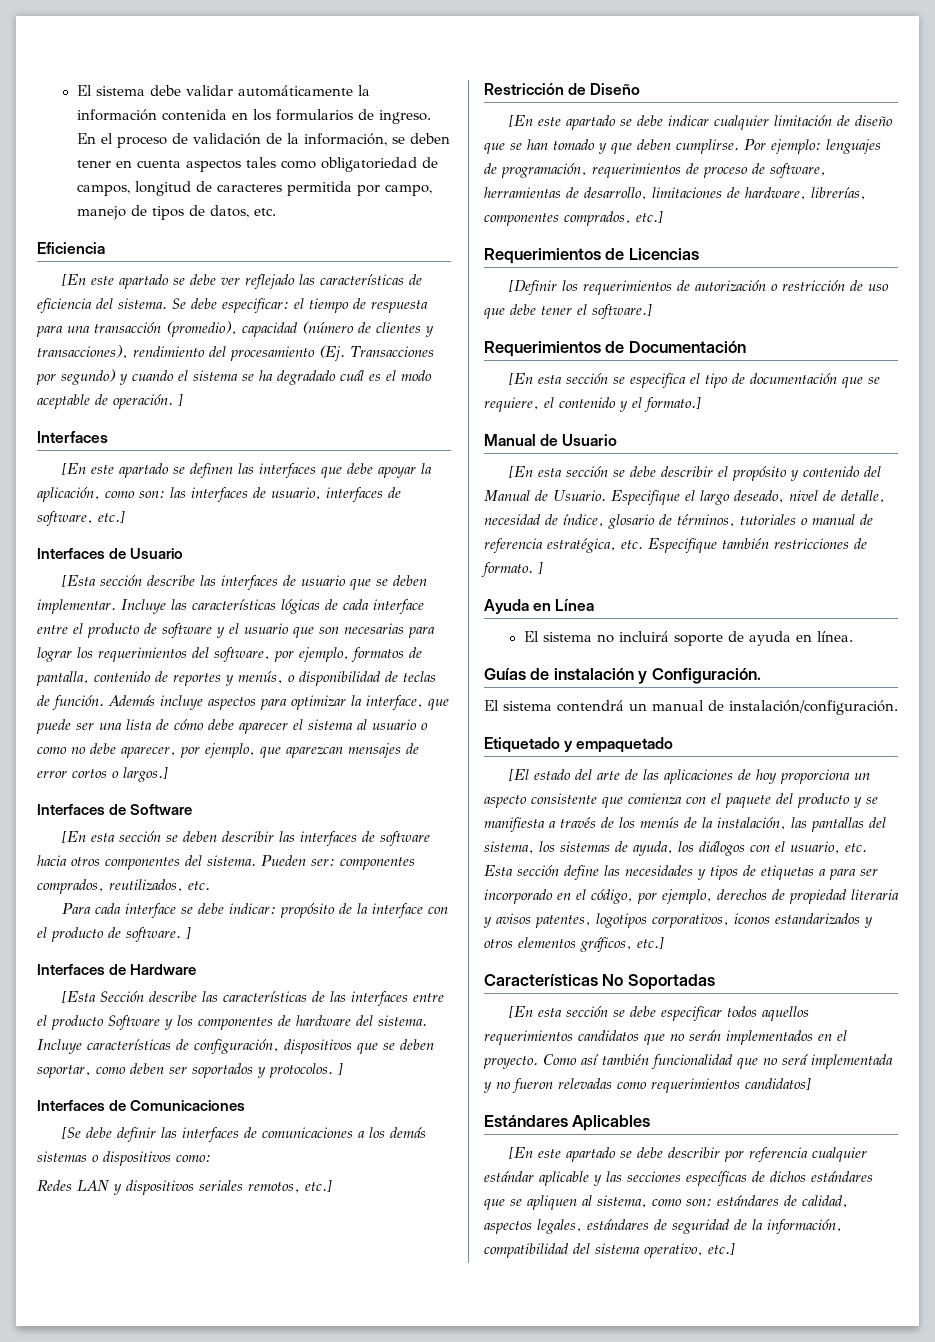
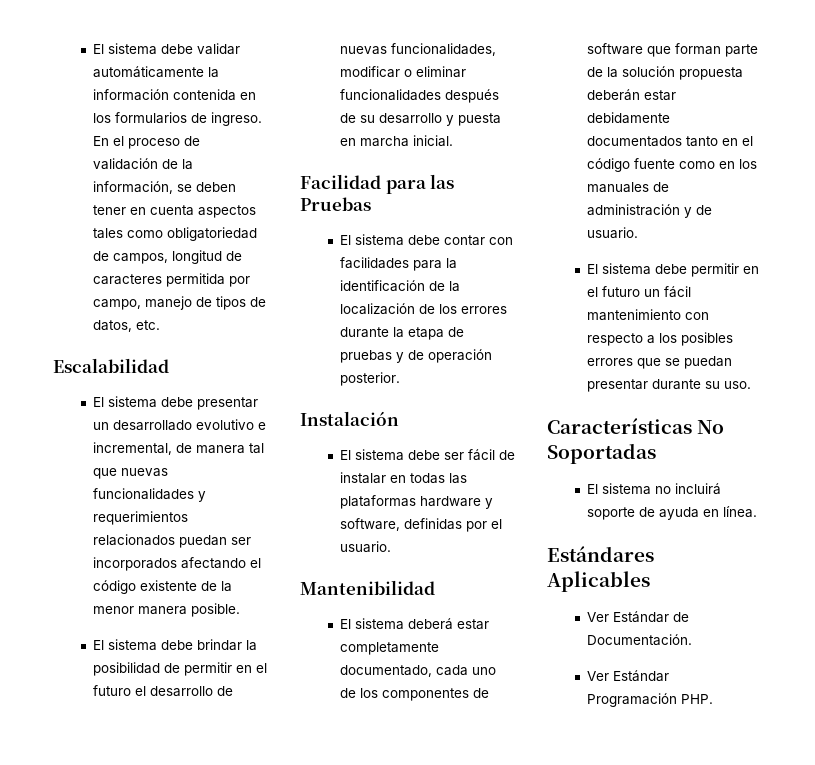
[37,242,105,254] [62,274,423,289] [37,298,428,313] [36,321,434,337] [37,345,434,361] [36,369,432,385] [37,394,183,409] [37,431,108,443] [62,463,433,478] [37,487,401,502] [37,511,125,526] [37,548,184,559] [62,575,428,590] [37,599,424,614] [37,623,435,638] [37,647,422,662] [36,671,436,686] [37,695,449,710] [36,719,428,734] [37,743,419,758] [37,767,168,782] [37,804,193,815] [62,831,431,846] [37,855,415,870] [37,879,210,894] [62,903,449,918] [37,927,191,942] [37,964,197,975] [62,991,445,1006] [37,1015,427,1030] [37,1039,434,1054] [37,1063,343,1078] [37,1100,246,1111] [62,1127,427,1142] [37,1151,211,1166] [37,1180,332,1195] [484,83,641,95] [509,115,894,130] [484,139,881,154] [484,163,826,178] [484,187,866,200] [484,211,663,226] [484,248,699,264] [509,280,890,295] [484,304,652,319] [484,341,746,357] [509,373,881,388] [484,397,701,412] [484,434,618,446] [509,466,882,481] [484,490,885,505] [484,514,873,529] [484,538,867,553] [481,562,543,577] [484,599,595,614] Eficiencia // [En este apartado se debe ver reflejado las características de eficiencia del sistema. Se debe especificar: el tiempo de respuesta para una transacción (promedio), capacidad (número de clientes y transacciones), rendimiento del procesamiento (Ej. Transacciones por segundo) y cuando el sistema se ha degradado cuál es el modo aceptable de operación. ] // Interfaces // [En este apartado se definen las interfaces que debe apoyar la aplicación, como son: las interfaces de usuario, interfaces de software, etc.] // Interfaces de Usuario // [Esta sección describe las interfaces de usuario que se deben implementar. Incluye las características lógicas de cada interface entre el producto de software y el usuario que son necesarias para lograr los requerimientos del software, por ejemplo, formatos de pantalla, contenido de reportes y menús, o disponibilidad de teclas de función. Además incluye aspectos para optimizar la interface, que puede ser una lista de cómo debe aparecer el sistema al usuario o como no debe aparecer, por ejemplo, que aparezcan mensajes de error cortos o largos.] // Interfaces de Software // [En esta sección se deben describir las interfaces de software hacia otros componentes del sistema. Pueden ser: componentes comprados, reutilizados, etc. // Para cada interface se debe indicar: propósito de la interface con el producto de software. ] // Interfaces de Hardware // [Esta Sección describe las características de las interfaces entre el producto Software y los componentes de hardware del sistema. Incluye características de configuración, dispositivos que se deben soportar, como deben ser soportados y protocolos. ] // Interfaces de Comunicaciones // [Se debe definir las interfaces de comunicaciones a los demás sistemas o dispositivos como: // Redes LAN y dispositivos seriales remotos, etc.] // Restricción de Diseño // [En este apartado se debe indicar cualquier limitación de diseño que se han tomado y que deben cumplirse. Por ejemplo: lenguajes de programación, requerimientos de proceso de software, herramientas de desarrollo, limitaciones de hardware, librerías, componentes comprados, etc.] // Requerimientos de Licencias // [Definir los requerimientos de autorización o restricción de uso que debe tener el software.] // Requerimientos de Documentación // [En esta sección se especifica el tipo de documentación que se requiere, el contenido y el formato.] // Manual de Usuario // [En esta sección se debe describir el propósito y contenido del Manual de Usuario. Especifique el largo deseado, nivel de detalle, necesidad de índice, glosario de términos, tutoriales o manual de referencia estratégica, etc. Especifique también restricciones de formato. ] // Ayuda en Línea -> [53,358,169,373] [92,396,258,410] [92,419,266,431] [92,442,264,455] [92,468,168,479] [92,488,206,502] [92,511,188,525] [92,534,251,548] [92,557,261,571] [92,580,232,594] [92,603,240,617] [92,639,257,651] [92,662,267,676] [92,685,233,697] [339,43,496,56] [339,66,466,78] [339,89,499,103] [339,113,501,126] [339,135,453,147] [300,174,455,194] [300,197,371,211] [339,234,513,246] [339,257,457,271] [339,280,460,292] [339,303,507,315] [339,327,464,340] [339,349,492,363] [339,372,400,386] [300,411,399,426] [339,449,515,461] [339,472,467,484] [339,495,493,509] [339,518,502,532] [339,541,391,553] [300,580,435,595] [339,618,489,630] [339,642,439,655] [339,665,496,677] [339,688,489,701] [586,43,758,57] [586,66,743,80] [586,89,676,101] [586,112,670,124] [586,136,753,147] [586,158,757,172] [586,182,669,193] [586,204,712,218] [586,227,638,239] [586,263,759,277] [586,286,691,298] [586,309,709,321] [586,332,733,346] [586,356,732,369] [586,379,751,392] [547,418,725,434] [547,443,656,464] Escalabilidad // El sistema debe presentar un desarrollado evolutivo e incremental, de manera tal que nuevas funcionalidades y requerimientos relacionados puedan ser incorporados afectando el código existente de la menor manera posible. // El sistema debe brindar la posibilidad de permitir en el futuro el desarrollo de nuevas funcionalidades, modificar o eliminar funcionalidades después de su desarrollo y puesta en marcha inicial. // Facilidad para las Pruebas // El sistema debe contar con facilidades para la identificación de la localización de los errores durante la etapa de pruebas y de operación posterior. // Instalación // El sistema debe ser fácil de instalar en todas las plataformas hardware y software, definidas por el usuario. // Mantenibilidad // El sistema deberá estar completamente documentado, cada uno de los componentes de software que forman parte de la solución propuesta deberán estar debidamente documentados tanto en el código fuente como en los manuales de administración y de usuario. // El sistema debe permitir en el futuro un fácil mantenimiento con respecto a los posibles errores que se puedan presentar durante su uso. // Características No Soportadas
[484,668,761,684] [484,700,898,715] [484,737,674,753] [509,769,871,784] [484,793,878,808] [484,817,886,832] [484,841,867,856] [484,865,878,880] [484,889,899,904] [483,913,873,928] [484,937,664,952] [484,974,715,990] [509,1006,810,1021] [484,1030,847,1045] [483,1054,893,1069] [483,1078,811,1093] [484,1115,651,1131] [509,1147,868,1162] [484,1171,873,1186] [484,1195,848,1210] [484,1219,842,1234] [484,1243,735,1258] Guías de instalación y Configuración. // El sistema contendrá un manual de instalación/configuración. // Etiquetado y empaquetado // [El estado del arte de las aplicaciones de hoy proporciona un aspecto consistente que comienza con el paquete del producto y se manifiesta a través de los menús de la instalación, las pantallas del sistema, los sistemas de ayuda, los diálogos con el usuario, etc. Esta sección define las necesidades y tipos de etiquetas a para ser incorporado en el código, por ejemplo, derechos de propiedad literaria y avisos patentes, logotipos corporativos, iconos estandarizados y otros elementos gráficos, etc.] // Características No Soportadas // [En esta sección se debe especificar todos aquellos requerimientos candidatos que no serán implementados en el proyecto. Como así también funcionalidad que no será implementada y no fueron relevadas como requerimientos candidatos] // Estándares Aplicables // [En este apartado se debe describir por referencia cualquier estándar aplicable y las secciones específicas de dichos estándares que se apliquen al sistema, como son: estándares de calidad, aspectos legales, estándares de seguridad de la información, compatibilidad del sistema operativo, etc.] -> [547,546,654,562] [547,571,650,592] [586,611,689,623] [586,634,692,646] [586,670,669,682] [586,693,713,707] Estándares Aplicables // Ver Estándar de Documentación. // Ver Estándar Programación PHP.

